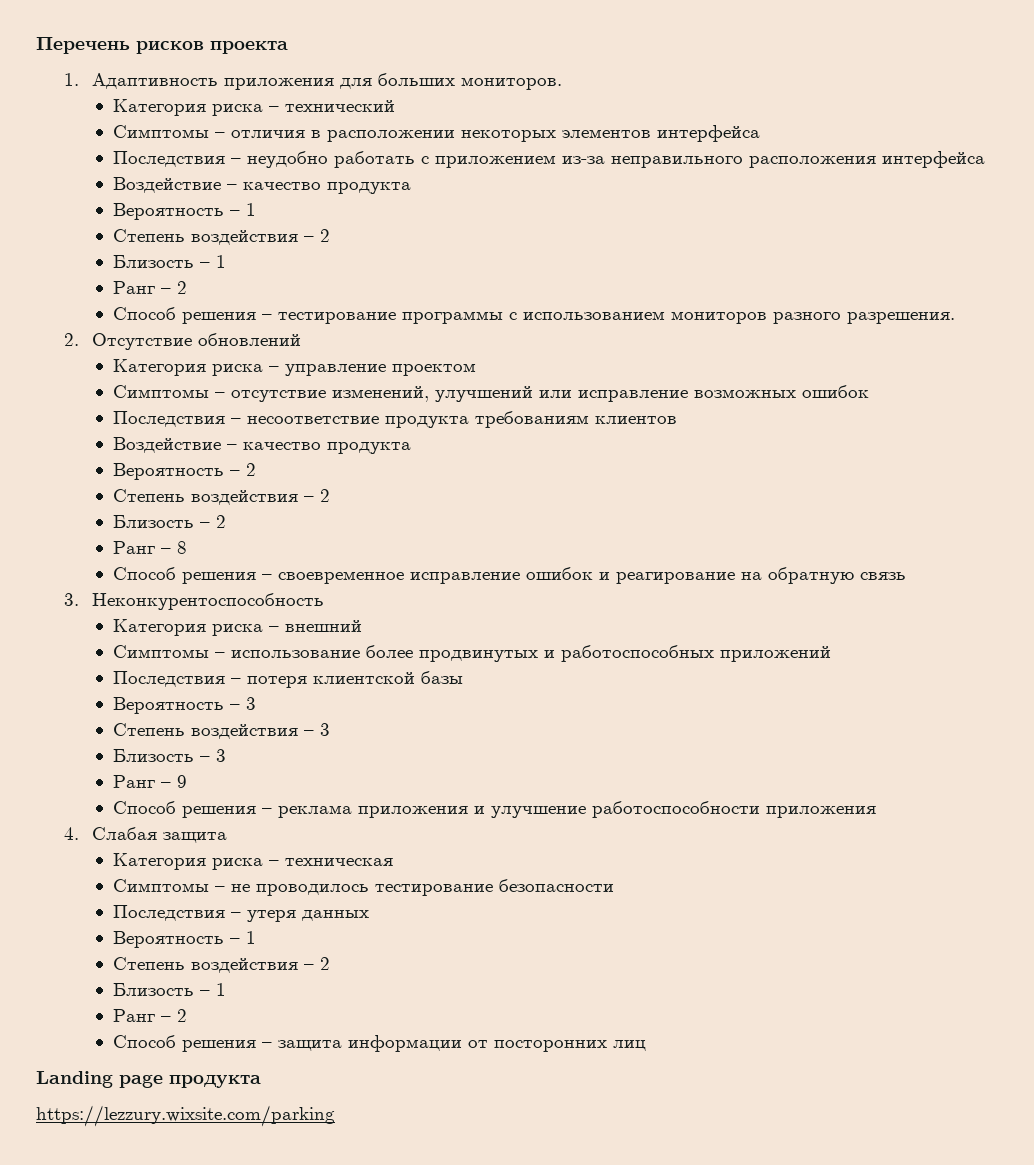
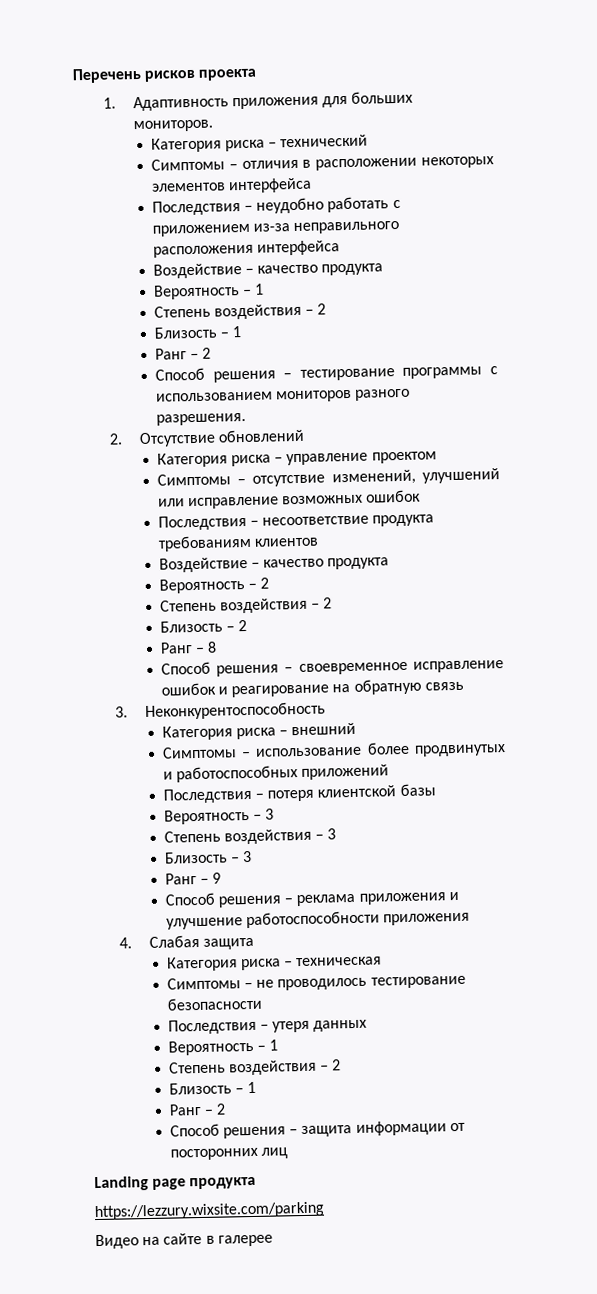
(335, 1116) none -> [95,1232,273,1250] // Видео на сайте в галерее

